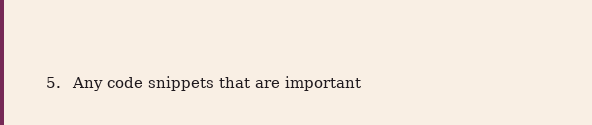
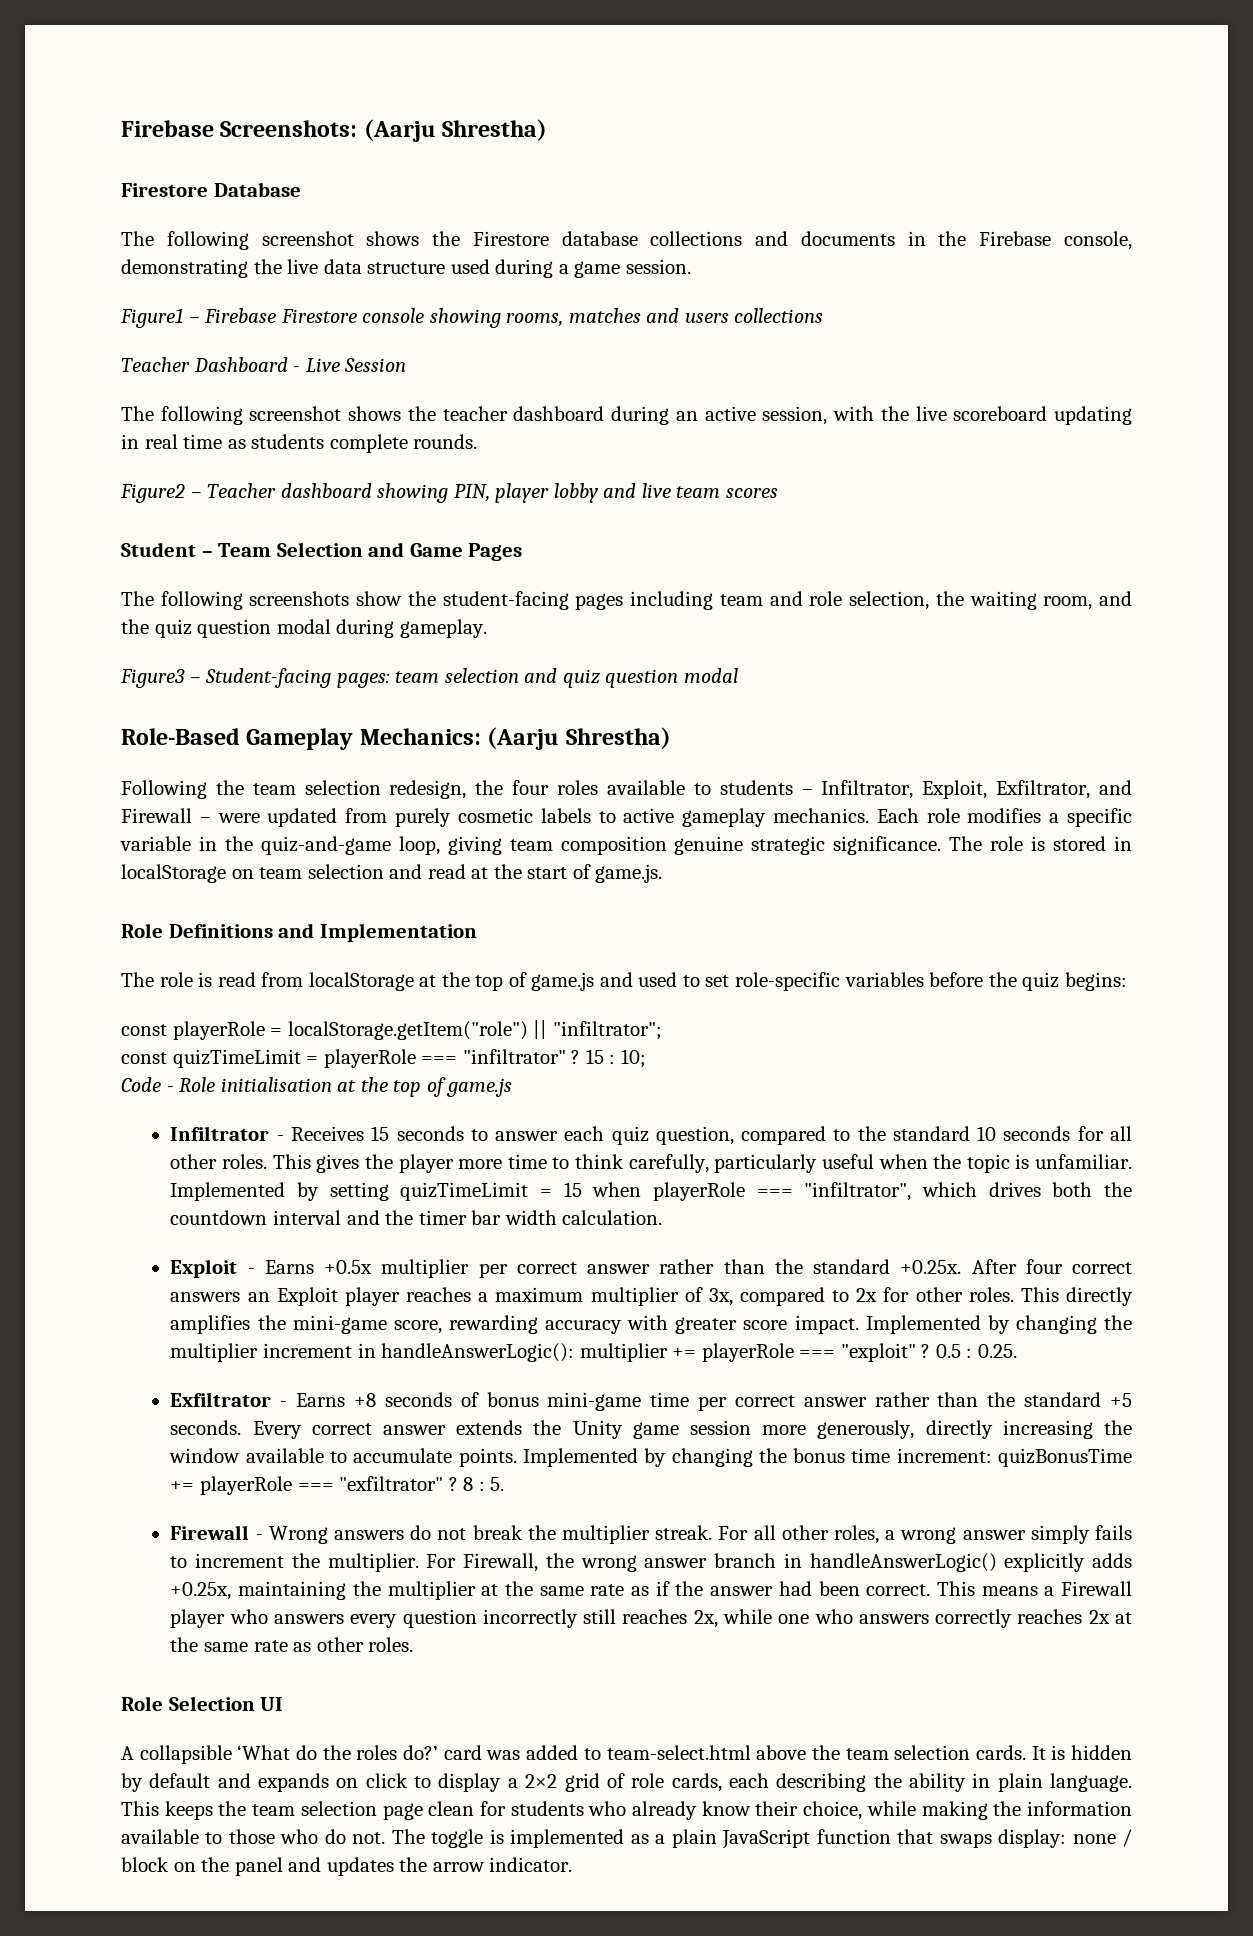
[46,76,361,91] 5. Any code snippets that are important -> [121,119,548,142] [121,182,301,197] [121,231,1133,250] [121,259,691,278] [120,308,824,328] [121,357,407,372] [121,406,1133,425] [121,434,478,453] [120,483,778,503] [121,542,523,561] [121,591,1133,610] [121,619,487,638] [120,668,738,688] [121,727,671,750] [121,780,1132,799] [121,808,1132,827] [120,836,1132,855] [121,864,663,883] [121,923,477,942] [121,972,1127,991] [121,1020,662,1040] [121,1049,646,1068] [121,1077,513,1097] [170,1126,1132,1145] [170,1154,1132,1173] [170,1182,1132,1201] [170,1210,663,1225] [170,1259,1132,1278] [170,1287,1133,1306] [170,1315,1132,1334] [170,1343,1017,1362] [170,1392,1132,1411] [170,1420,1132,1439] [169,1448,1132,1467] [170,1476,505,1495] [170,1525,1132,1544] [170,1553,1133,1572] [170,1581,1132,1600] [170,1609,1132,1628] [170,1637,414,1652] [121,1696,284,1711] [121,1745,1133,1764] [121,1773,1133,1792] [121,1801,1133,1820] [121,1829,1133,1849] [121,1857,573,1876] Firebase Screenshots: (Aarju Shrestha) // Firestore Database // The following screenshot shows the Firestore database collections and documents in the Firebase console, demonstrating the live data structure used during a game session. // Figure1 – Firebase Firestore console showing rooms, matches and users collections // Teacher Dashboard - Live Session // The following screenshot shows the teacher dashboard during an active session, with the live scoreboard updating in real time as students complete rounds. // Figure2 – Teacher dashboard showing PIN, player lobby and live team scores // Student – Team Selection and Game Pages // The following screenshots show the student-facing pages including team and role selection, the waiting room, and the quiz question modal during gameplay. // Figure3 – Student-facing pages: team selection and quiz question modal // Role-Based Gameplay Mechanics: (Aarju Shrestha) // Following the team selection redesign, the four roles available to students – Infiltrator, Exploit, Exfiltrator, and Firewall – were updated from purely cosmetic labels to active gameplay mechanics. Each role modifies a specific variable in the quiz-and-game loop, giving team composition genuine strategic significance. The role is stored in localStorage on team selection and read at the start of game.js. // Role Definitions and Implementation // The role is read from localStorage at the top of game.js and used to set role-specific variables before the quiz begins: // const playerRole = localStorage.getItem("role") || "infiltrator"; // const quizTimeLimit = playerRole === "infiltrator" ? 15 : 10; // Code - Role initialisation at the top of game.js // Infiltrator - Receives 15 seconds to answer each quiz question, compared to the standard 10 seconds for all other roles. This gives the player more time to think carefully, particularly useful when the topic is unfamiliar. Implemented by setting quizTimeLimit = 15 when playerRole === "infiltrator", which drives both the countdown interval and the timer bar width calculation. // Exploit - Earns +0.5x multiplier per correct answer rather than the standard +0.25x. After four correct answers an Exploit player reaches a maximum multiplier of 3x, compared to 2x for other roles. This directly amplifies the mini-game score, rewarding accuracy with greater score impact. Implemented by changing the multiplier increment in handleAnswerLogic(): multiplier += playerRole === "exploit" ? 0.5 : 0.25. // Exfiltrator - Earns +8 seconds of bonus mini-game time per correct answer rather than the standard +5 seconds. Every correct answer extends the Unity game session more generously, directly increasing the window available to accumulate points. Implemented by changing the bonus time increment: quizBonusTime += playerRole === "exfiltrator" ? 8 : 5. // Firewall - Wrong answers do not break the multiplier streak. For all other roles, a wrong answer simply fails to increment the multiplier. For Firewall, the wrong answer branch in handleAnswerLogic() explicitly adds +0.25x, maintaining the multiplier at the same rate as if the answer had been correct. This means a Firewall player who answers every question incorrectly still reaches 2x, while one who answers correctly reaches 2x at the same rate as other roles. // Role Selection UI // A collapsible ‘What do the roles do?’ card was added to team-select.html above the team selection cards. It is hidden by default and expands on click to display a 2×2 grid of role cards, each describing the ability in plain language. This keeps the team selection page clean for students who already know their choice, while making the information available to those who do not. The toggle is implemented as a plain JavaScript function that swaps display: none / block on the panel and updates the arrow indicator.

